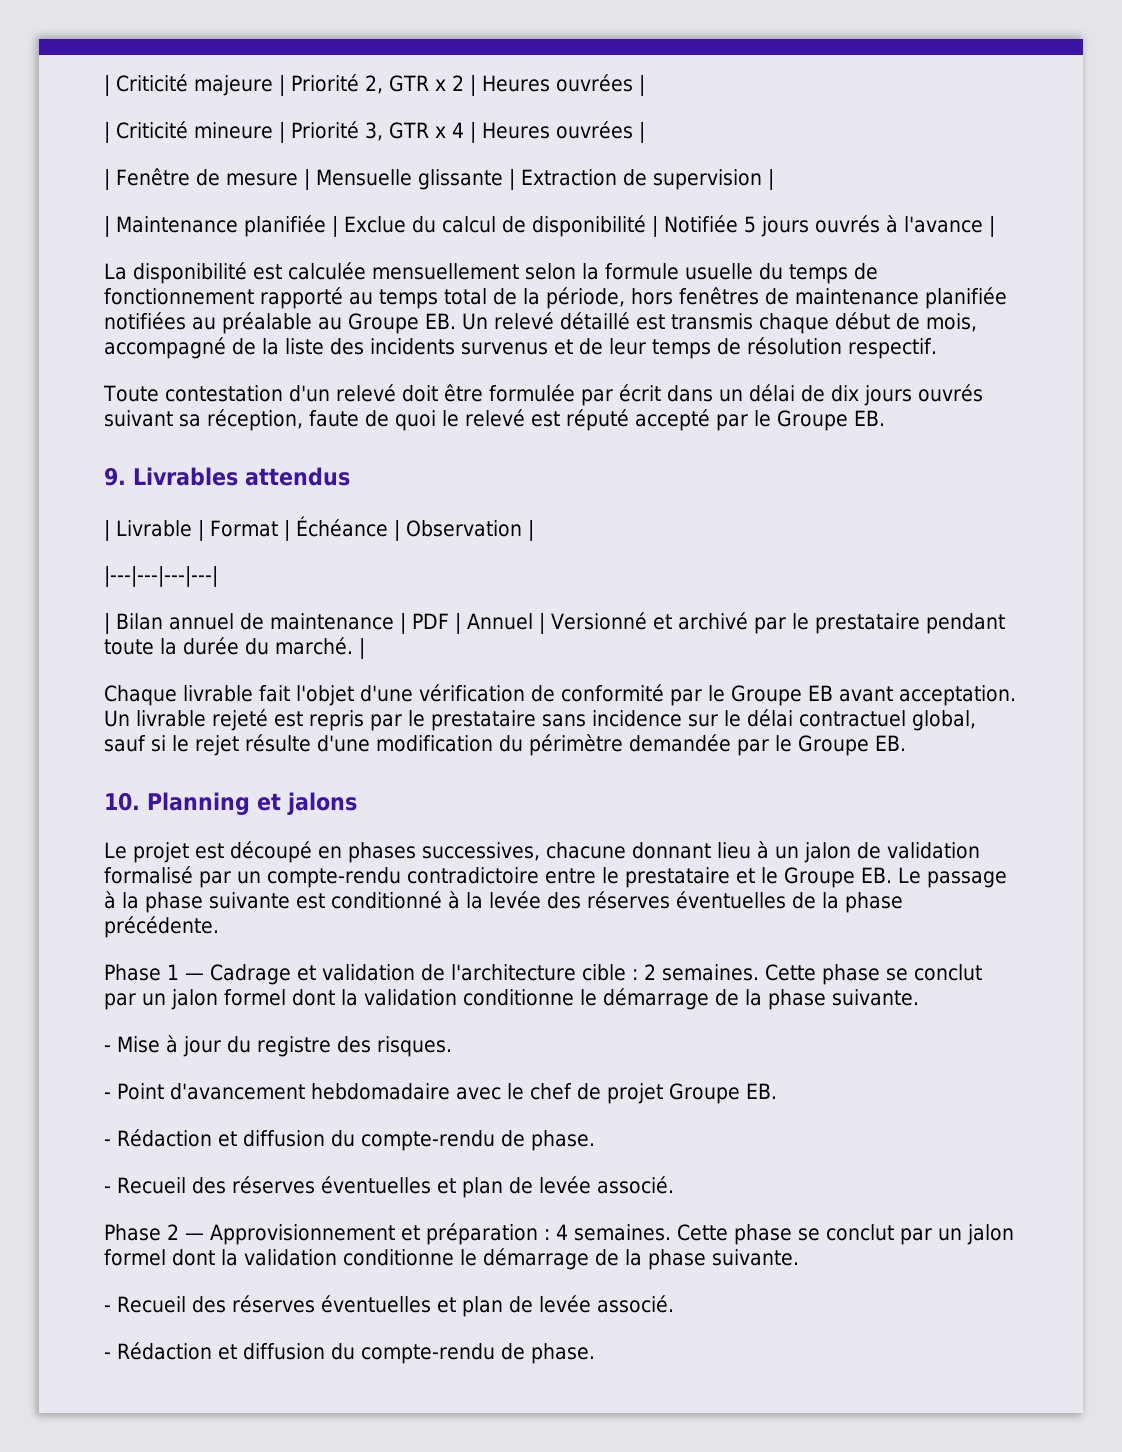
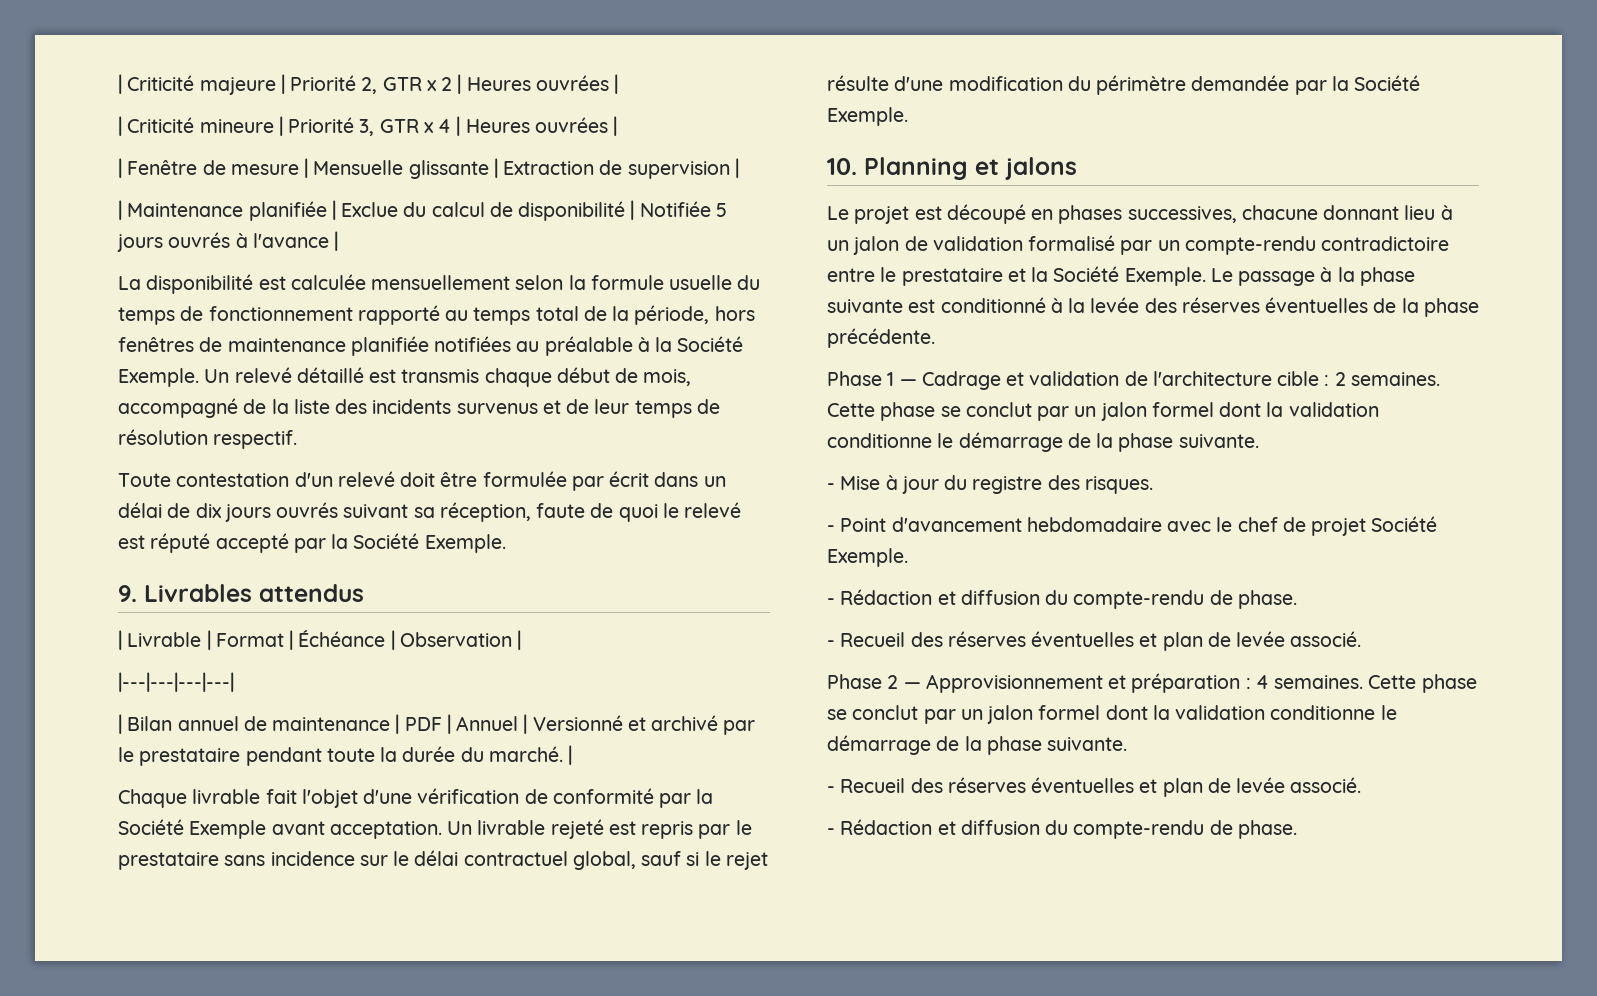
[318,313,456,334] au Groupe EB. -> [637,336,744,352] [118,368,199,387] à la Société Exemple.
[754,410,885,431] le Groupe EB. -> [331,533,506,553] la Société Exemple.
[708,685,833,706] le Groupe EB -> [696,789,714,804] [118,819,267,839] la Société Exemple
[775,735,906,756] le Groupe EB. -> [1331,75,1421,91] [827,107,908,126] la Société Exemple.
[761,867,892,888] le Groupe EB. -> [1031,266,1206,286] la Société Exemple.
[668,1083,777,1104] Groupe EB. -> [1371,516,1438,532] [827,548,908,567] Société Exemple.

